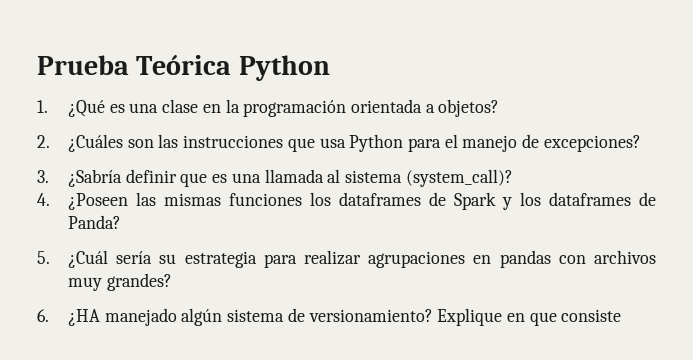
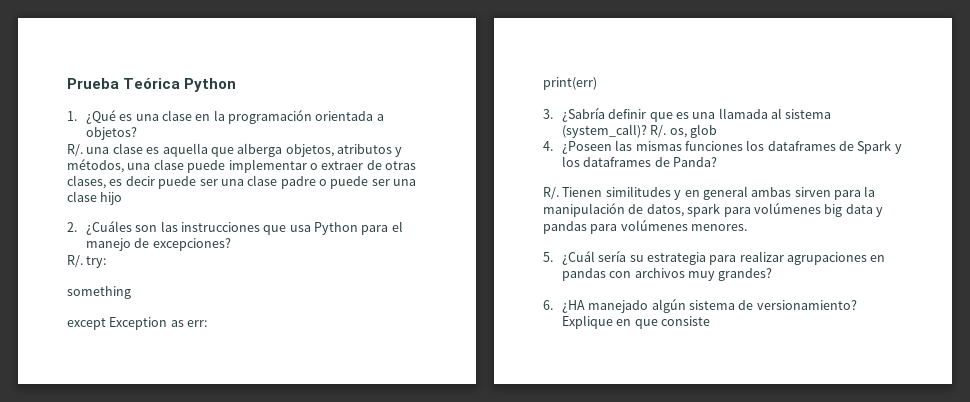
(500, 108) none -> [67,143,403,157] [67,159,416,173] [67,175,417,189] [67,191,123,205] // R/. una clase es aquella que alberga objetos, atributos y métodos, una clase puede implementar o extraer de otras clases, es decir puede ser una clase padre o puede ser una clase hijo
(641, 143) none -> [67,255,107,268] [67,286,131,299] [67,317,208,330] [543,77,597,90] // R/. try: // something // except Exception as err: // print(err)
(513, 178) none -> [650,124,717,138] R/. os, glob
(121, 222) none -> [543,186,876,200] [543,202,883,217] [543,219,748,234] // R/. Tienen similitudes y en general ambas sirven para la manipulación de datos, spark para volúmenes big data y pandas para volúmenes menores.

